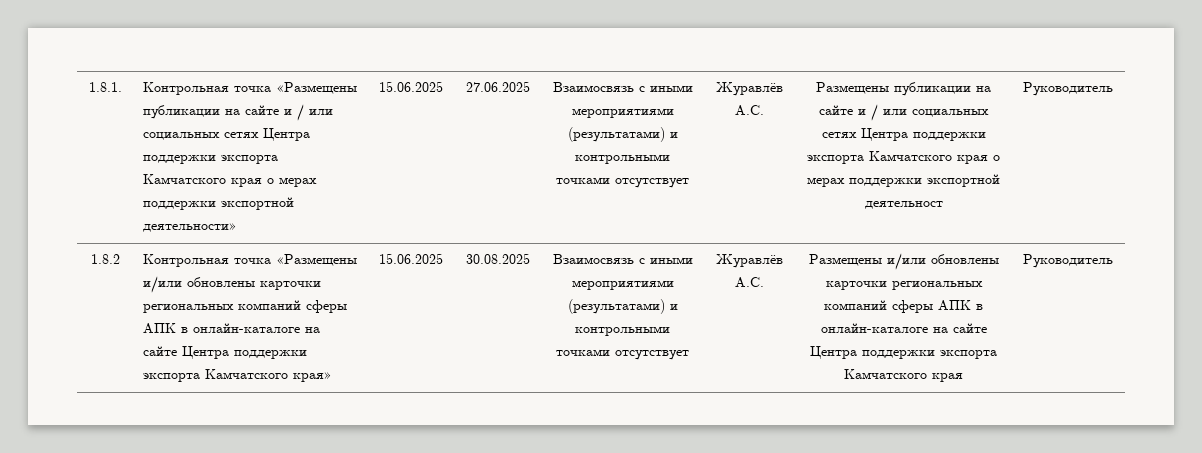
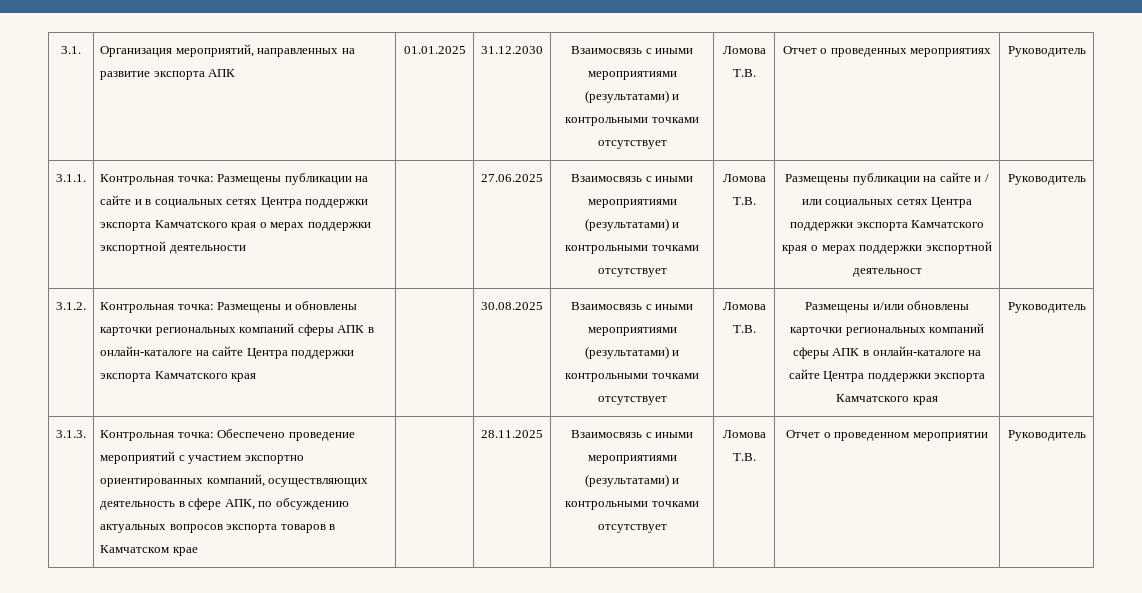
[88,82,122,92] [142,82,357,95] [142,104,333,121] 1.8.1. | Контрольная точка «Размещены публикации на сайте и / или -> [61,46,81,54] [100,44,355,57] [100,69,236,80] [403,46,466,54] [481,46,543,54] [570,46,694,54] [587,71,677,80] [584,90,680,103] [565,117,699,126] [597,140,667,149] [722,46,766,54] [732,69,756,77] [782,46,992,57] [1007,46,1086,57] [56,174,86,182] [100,173,369,185] [100,195,152,205] 3.1. | Организация мероприятий, направленных на развитие экспорта АПК | 01.01.2025 | 31.12.2030 | Взаимосвязь с иными мероприятиями (результатами) и контрольными точками отсутствует | Ломова Т.В. | Отчет о проведенных мероприятиях | Руководитель // 3.1.1. | Контрольная точка: Размещены публикации на сайте и в
[142,223,237,232] [379,81,443,92] деятельности» | 15.06.2025 -> [169,245,246,254] деятельности |
[716,82,783,96] [735,105,764,116] Журавлёв А.С. -> [722,174,766,182] [732,197,756,205] Ломова Т.В.
[90,254,120,264] [142,254,357,267] [142,276,182,293] 1.8.2 | Контрольная точка «Размещены и/или -> [56,302,86,310] [100,302,292,313] 3.1.2. | Контрольная точка: Размещены и
[292,372,332,382] [379,253,443,264] края» | 15.06.2025 -> [231,373,257,382] края |
[716,254,783,268] [735,277,764,288] Журавлёв А.С. -> [722,302,766,310] [732,325,756,333] Ломова Т.В.
(1113, 261) none -> [56,430,86,438] [100,429,355,441] [100,451,304,464] [100,474,369,487] [100,498,349,510] [100,524,336,533] [100,545,198,556] [481,430,543,438] [570,430,694,438] [587,455,677,464] [584,474,680,487] [565,501,699,510] [597,524,667,533] [722,430,766,438] [732,453,756,461] [786,430,988,441] [1007,430,1086,441] // 3.1.3. | Контрольная точка: Обеспечено проведение мероприятий с участием экспортно ориентированных компаний, осуществляющих деятельность в сфере АПК, по обсуждению актуальных вопросов экспорта товаров в Камчатском крае | | 28.11.2025 | Взаимосвязь с иными мероприятиями (результатами) и контрольными точками отсутствует | Ломова Т.В. | Отчет о проведенном мероприятии | Руководитель

